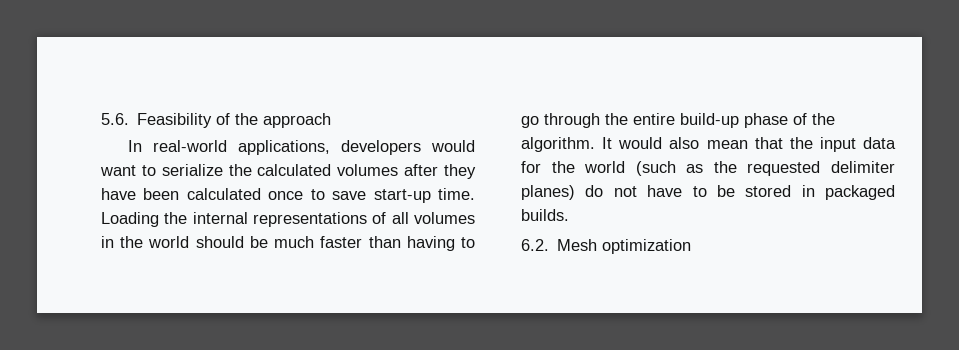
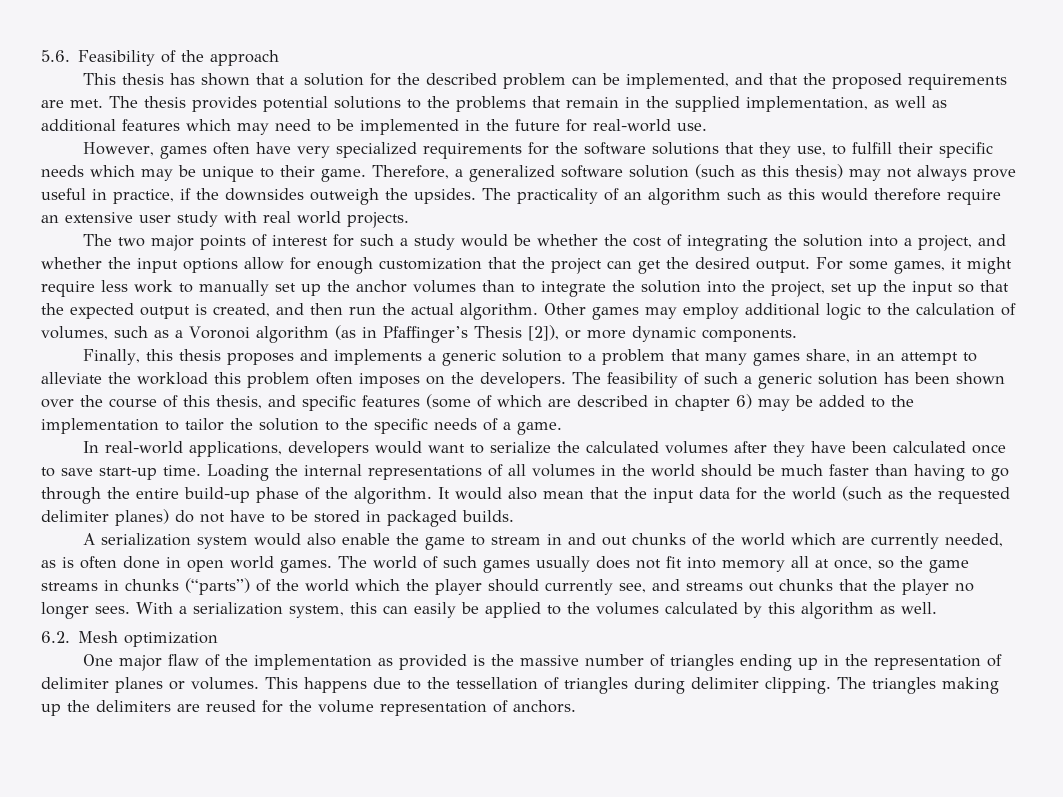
(332, 120) none -> [83,73,1008,90] [41,96,947,112] [41,119,707,135] [83,142,994,159] [41,164,1016,182] [41,188,1001,205] [41,211,409,228] [83,234,1007,251] [41,257,1012,274] [41,280,1009,297] [41,303,1016,320] [41,325,797,343] [83,349,978,366] [41,372,1005,389] [41,394,914,411] [41,418,562,435] // This thesis has shown that a solution for the described problem can be implemented, and that the proposed requirements are met. The thesis provides potential solutions to the problems that remain in the supplied implementation, as well as additional features which may need to be implemented in the future for real-world use. // However, games often have very specialized requirements for the software solutions that they use, to fulfill their specific needs which may be unique to their game. Therefore, a generalized software solution (such as this thesis) may not always prove useful in practice, if the downsides outweigh the upsides. The practicality of an algorithm such as this would therefore require an extensive user study with real world projects. // The two major points of interest for such a study would be whether the cost of integrating the solution into a project, and whether the input options allow for enough customization that the project can get the desired output. For some games, it might require less work to manually set up the anchor volumes than to integrate the solution into the project, set up the input so that the expected output is created, and then run the actual algorithm. Other games may employ additional logic to the calculation of volumes, such as a Voronoi algorithm (as in Pfaffinger’s Thesis [2]), or more dynamic components. // Finally, this thesis proposes and implements a generic solution to a problem that many games share, in an attempt to alleviate the workload this problem often imposes on the developers. The feasibility of such a generic solution has been shown over the course of this thesis, and specific features (some of which are described in chapter 6) may be added to the implementation to tailor the solution to the specific needs of a game.
[521,239,692,254] 6.2. Mesh optimization -> [83,533,1004,550] [41,556,969,573] [41,578,974,595] [41,602,937,619] [41,631,219,647] [83,654,1003,671] [41,677,999,694] [41,700,576,716] A serialization system would also enable the game to stream in and out chunks of the world which are currently needed, as is often done in open world games. The world of such games usually does not fit into memory all at once, so the game streams in chunks (“parts”) of the world which the player should currently see, and streams out chunks that the player no longer sees. With a serialization system, this can easily be applied to the volumes calculated by this algorithm as well. // 6.2. Mesh optimization // One major flaw of the implementation as provided is the massive number of triangles ending up in the representation of delimiter planes or volumes. This happens due to the tessellation of triangles during delimiter clipping. The triangles making up the delimiters are reused for the volume representation of anchors.

